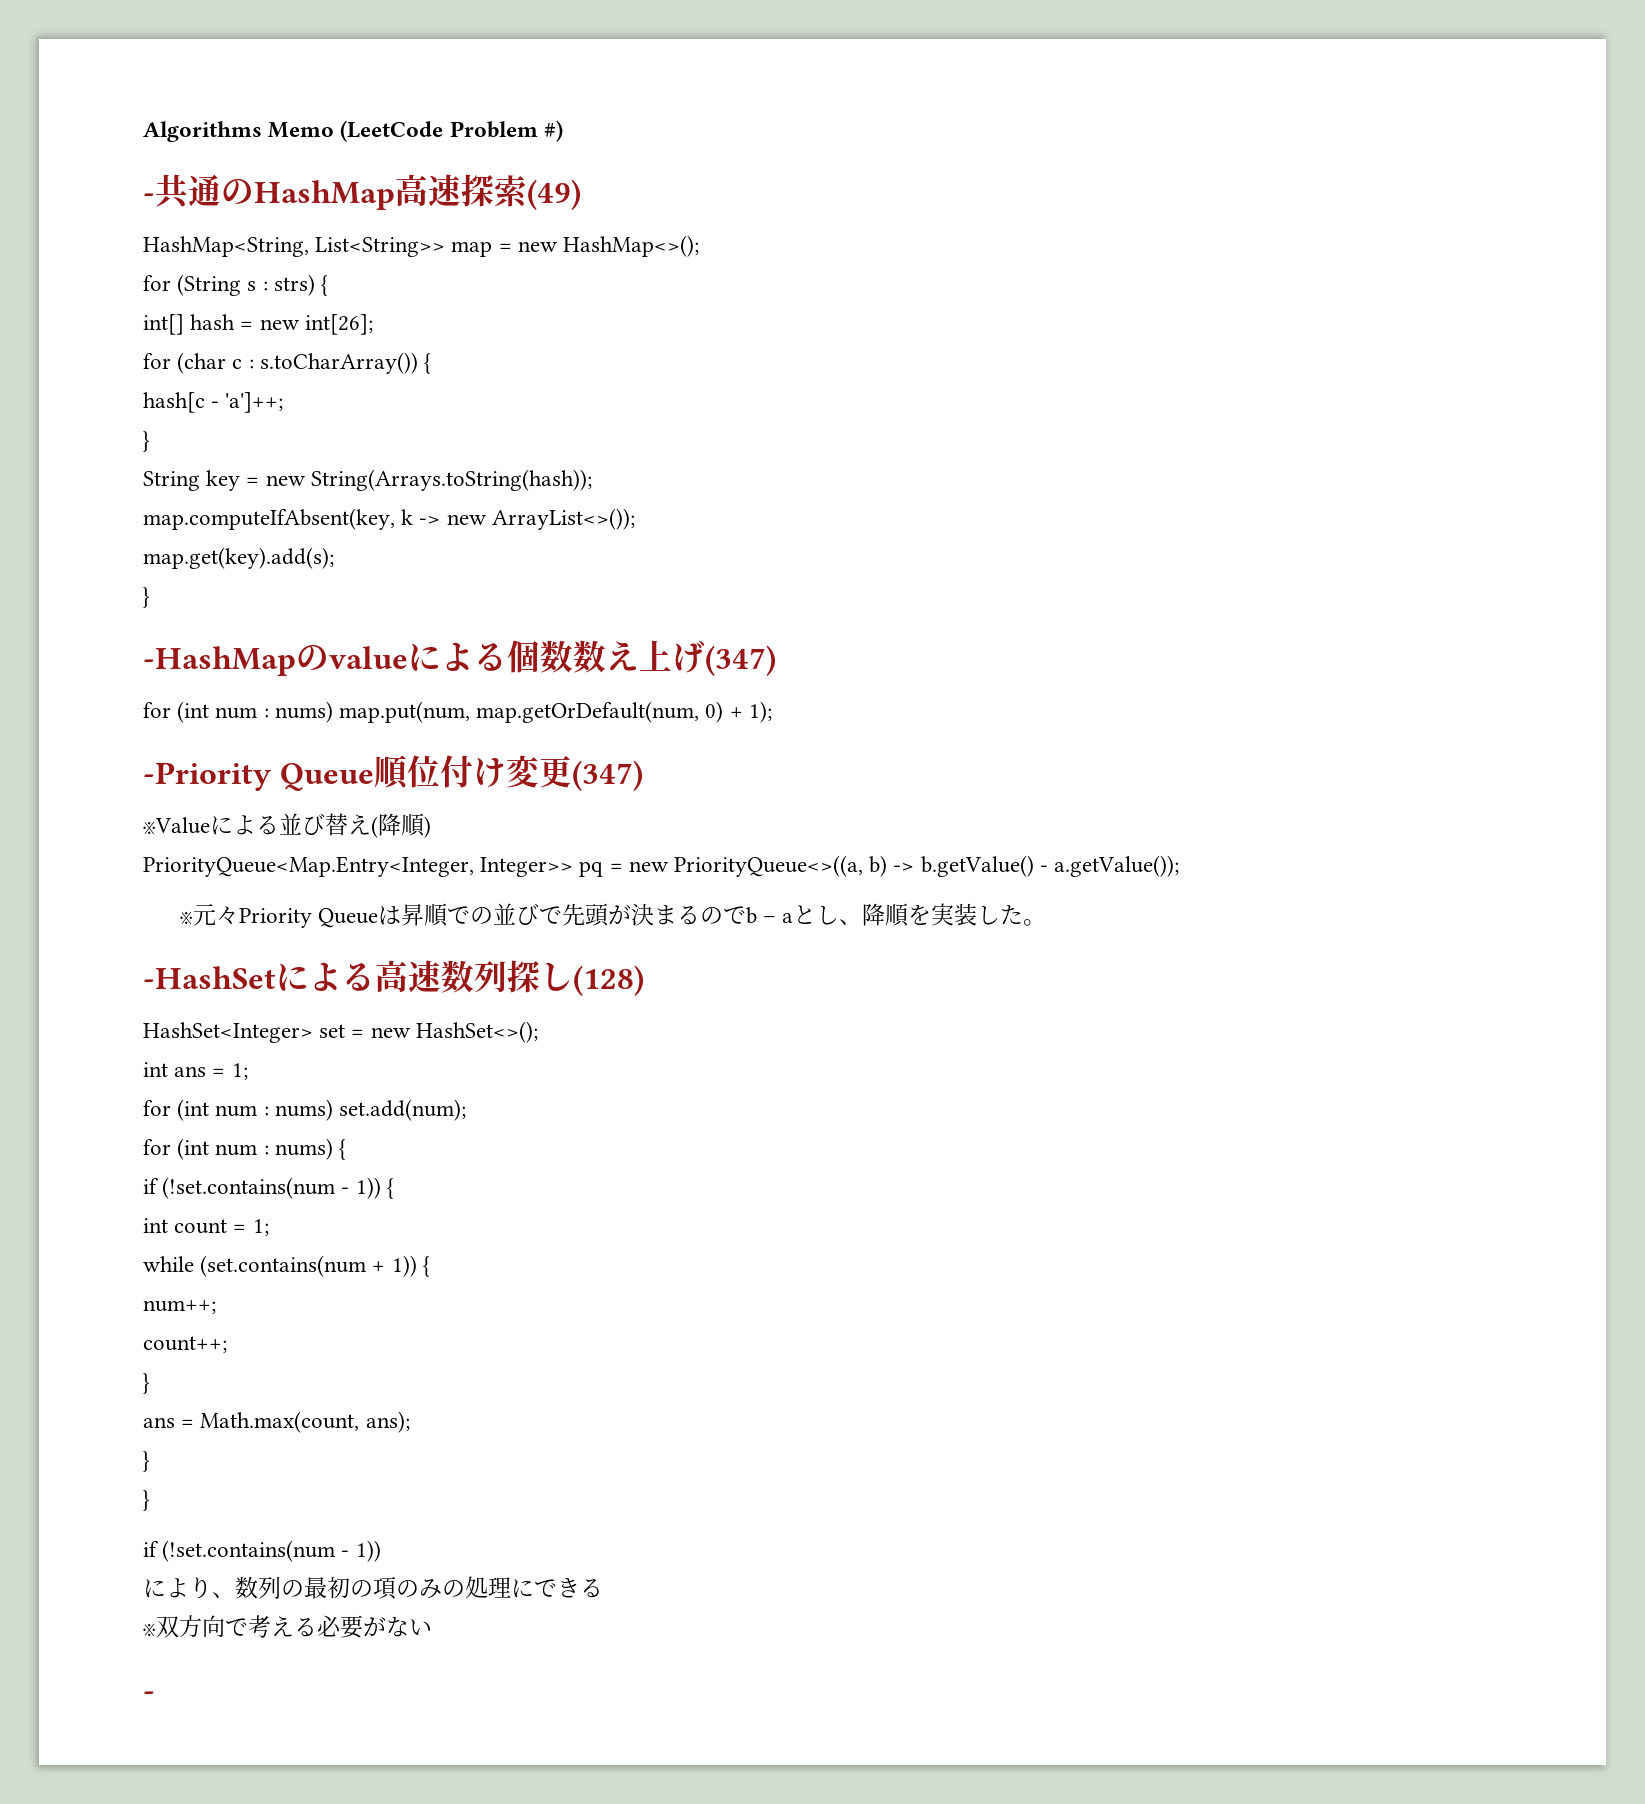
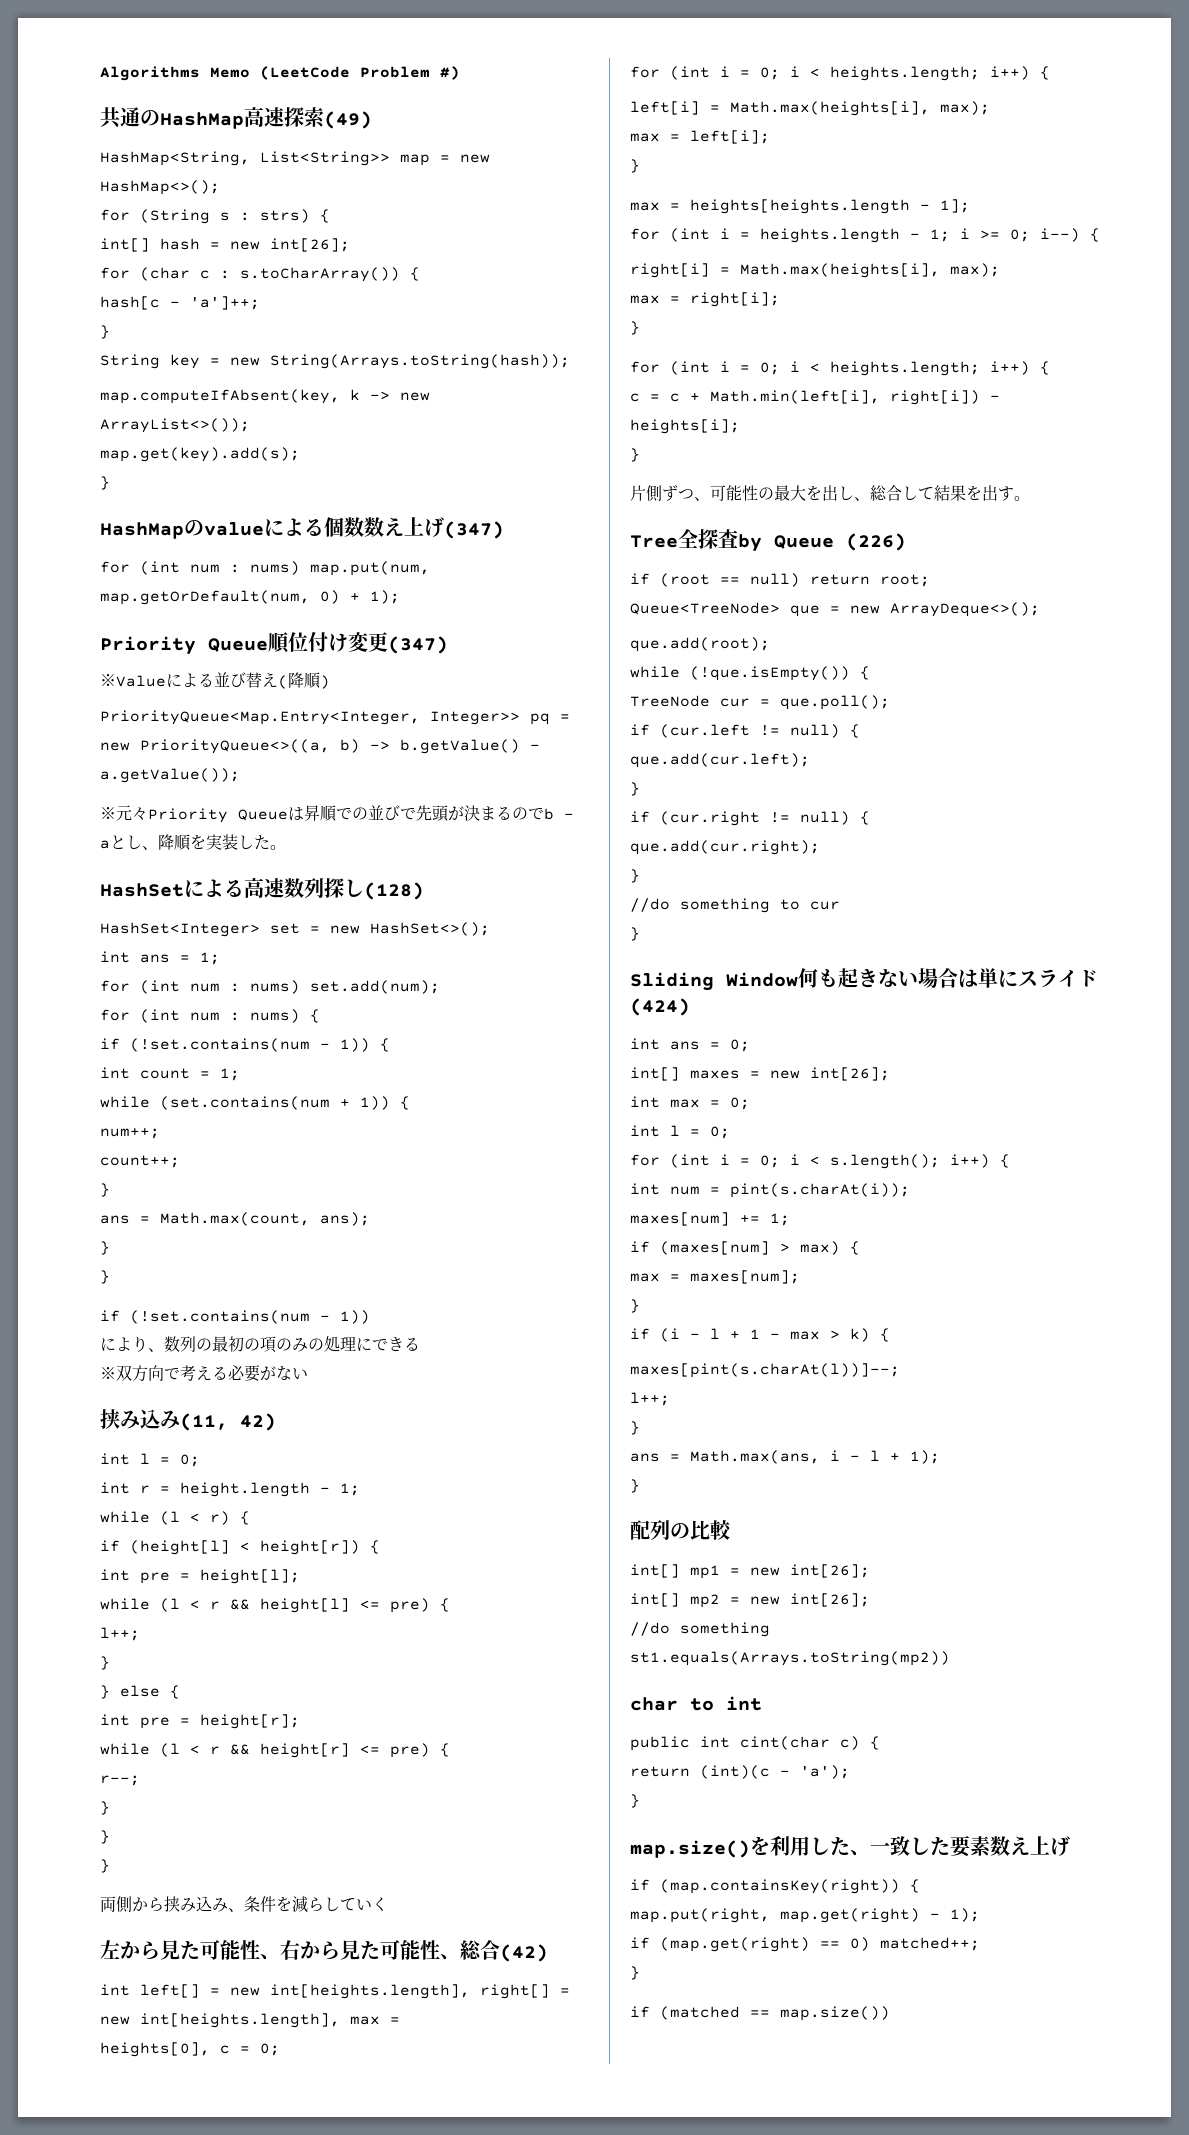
[143,193,155,203] - -> (460, 73) none
[143,646,296,676] -HashMap -> [100,522,184,539] HashMap
[143,762,271,791] -Priority -> [100,636,196,655] Priority
[143,966,276,989] -HashSet -> [100,883,184,897] HashSet
[143,1691,155,1701] - -> [100,1409,276,1431] [100,1453,200,1467] [100,1482,360,1497] [100,1511,250,1525] [100,1540,380,1555] [100,1569,300,1584] [100,1598,450,1613] [100,1627,140,1641] [100,1656,110,1670] [100,1685,180,1699] [100,1714,300,1729] [100,1743,450,1758] [100,1775,140,1786] [100,1801,110,1815] [100,1830,110,1844] [100,1859,110,1873] [100,1896,388,1913] [100,1940,548,1962] [100,1984,570,1999] [100,2013,400,2028] [100,2042,280,2057] [630,66,1050,81] [630,101,990,116] [630,130,770,144] [630,159,640,173] [630,199,970,214] [630,228,1100,243] [630,263,1000,278] [630,292,780,307] [630,321,640,335] [630,361,1050,376] [630,390,1000,405] [630,419,740,434] [630,448,640,462] [630,485,1030,502] [630,529,906,552] [630,573,930,587] [630,602,1040,617] [630,637,770,652] [630,666,870,681] [630,695,890,710] [630,724,860,738] [630,753,810,768] [630,782,640,796] [630,811,870,826] [630,840,820,855] [630,869,640,883] [630,898,840,913] [630,927,640,941] [630,968,1098,991] [630,998,690,1016] [630,1038,750,1052] [630,1067,890,1081] [630,1096,750,1110] [630,1125,730,1139] [630,1154,1010,1169] [630,1183,910,1198] [630,1212,790,1226] [630,1241,860,1255] [630,1270,800,1284] [630,1299,640,1313] [630,1328,890,1342] [630,1363,900,1378] [630,1392,670,1406] [630,1421,640,1435] [630,1450,940,1464] [630,1479,640,1493] [630,1520,732,1541] [630,1564,870,1579] [630,1593,870,1608] [630,1622,770,1637] [630,1651,950,1666] [630,1696,762,1711] [630,1736,880,1751] [630,1765,850,1779] [630,1794,640,1808] [630,1835,1070,1858] [630,1879,920,1894] [630,1908,980,1923] [630,1937,980,1952] [630,1966,640,1980] [630,2006,890,2021] 挟み込み(11, 42) // int l = 0; // int r = height.length - 1; // while (l < r) { // if (height[l] < height[r]) { // int pre = height[l]; // while (l < r && height[l] <= pre) { // l++; // } // } else { // int pre = height[r]; // while (l < r && height[r] <= pre) { // r--; // } // } // } // 両側から挟み込み、条件を減らしていく // 左から見た可能性、右から見た可能性、総合(42) // int left[] = new int[heights.length], right[] = new int[heights.length], max = // heights[0], c = 0; // for (int i = 0; i < heights.length; i++) { // left[i] = Math.max(heights[i], max); // max = left[i]; // } // max = heights[heights.length - 1]; // for (int i = heights.length - 1; i >= 0; i--) { // right[i] = Math.max(heights[i], max); // max = right[i]; // } // for (int i = 0; i < heights.length; i++) { // c = c + Math.min(left[i], right[i]) - heights[i]; // } // 片側ずつ、可能性の最大を出し、総合して結果を出す。 // Tree全探査by Queue (226) // if (root == null) return root; // Queue<TreeNode> que = new ArrayDeque<>(); // que.add(root); // while (!que.isEmpty()) { // TreeNode cur = que.poll(); // if (cur.left != null) { // que.add(cur.left); // } // if (cur.right != null) { // que.add(cur.right); // } // //do something to cur // } // Sliding Window何も起きない場合は単にスライド(424) // int ans = 0; // int[] maxes = new int[26]; // int max = 0; // int l = 0; // for (int i = 0; i < s.length(); i++) { // int num = pint(s.charAt(i)); // maxes[num] += 1; // if (maxes[num] > max) { // max = maxes[num]; // } // if (i - l + 1 - max > k) { // maxes[pint(s.charAt(l))]--; // l++; // } // ans = Math.max(ans, i - l + 1); // } // 配列の比較 // int[] mp1 = new int[26]; // int[] mp2 = new int[26]; // //do something // st1.equals(Arrays.toString(mp2)) // char to int // public int cint(char c) { // return (int)(c - 'a'); // } // map.size()を利用した、一致した要素数え上げ // if (map.containsKey(right)) { // map.put(right, map.get(right) - 1); // if (map.get(right) == 0) matched++; // } // if (matched == map.size())

